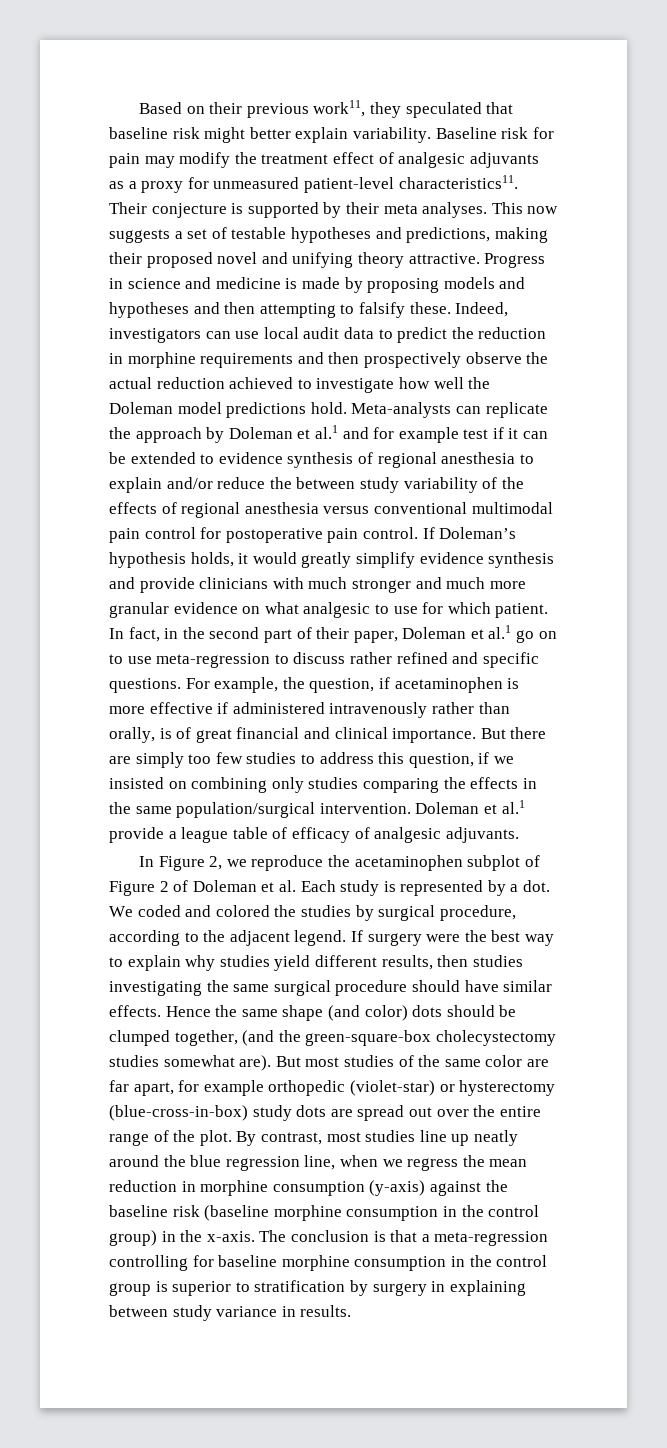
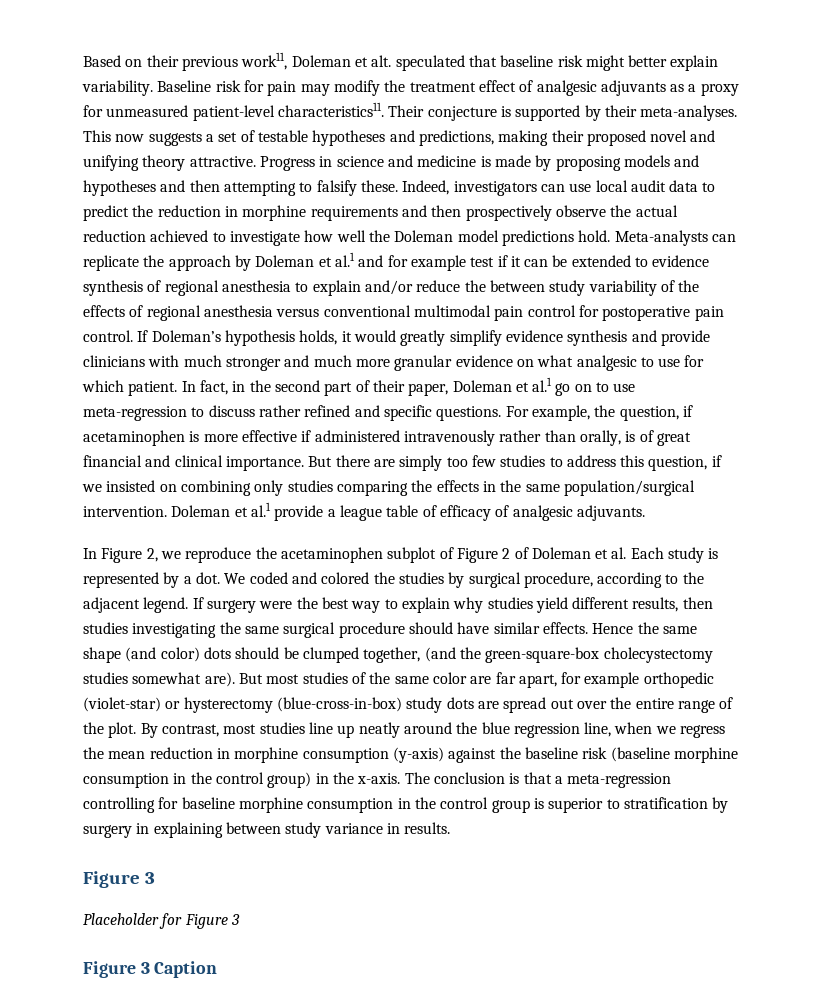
[369,102,401,118] they -> [291,55,392,67] Doleman et alt.
[383,202,488,218] meta analyses. -> [640,105,738,121] meta-analyses.
(352, 1311) none -> [83,871,155,888] [83,913,240,929] [83,961,218,978] // Figure 3 // Placeholder for Figure 3 // Figure 3 Caption

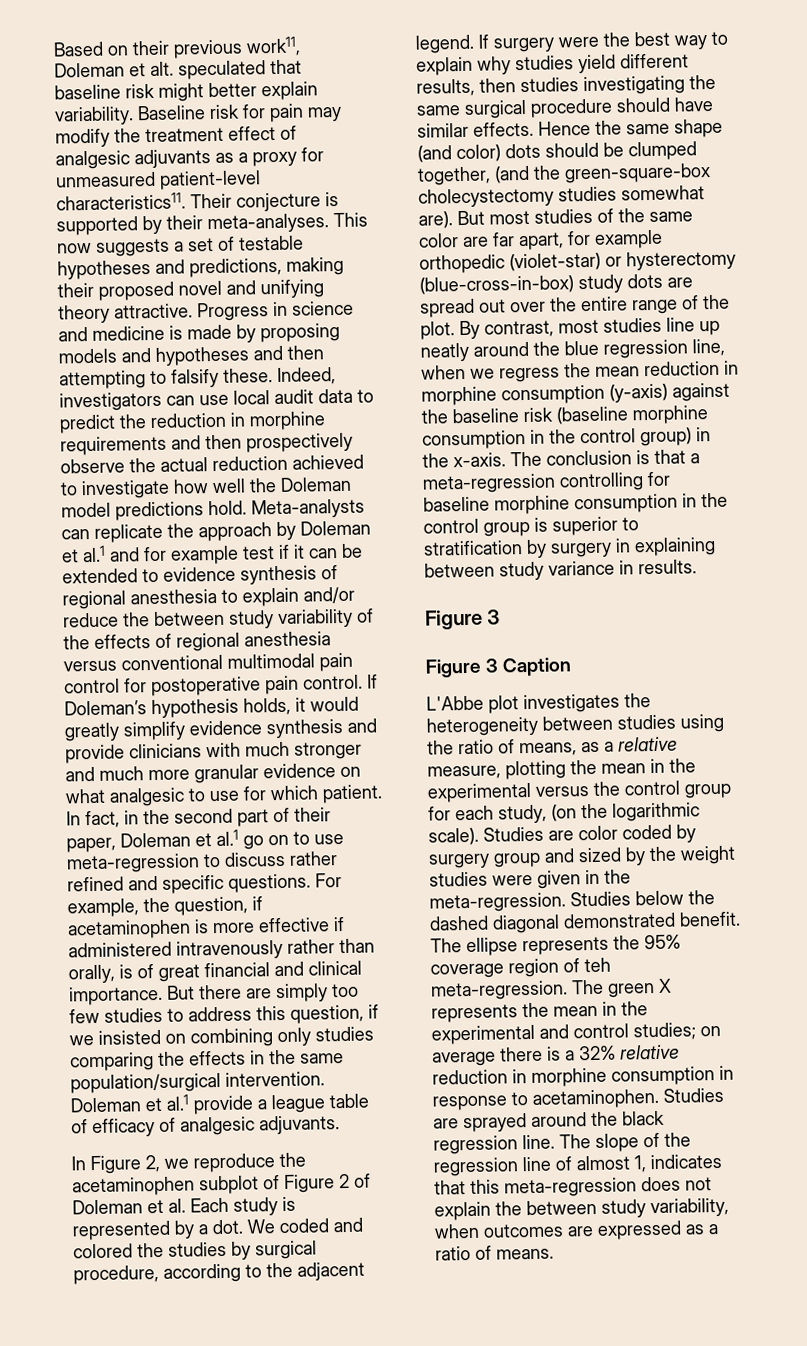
[83,913,240,929] // Placeholder for Figure 3 -> (501, 617) none
(218, 969) none -> [426,693,651,714] [426,713,724,737] [427,736,678,757] [427,758,696,780] [427,780,732,803] [428,802,700,824] [428,824,696,846] [428,845,736,869] [429,869,631,889] [429,890,715,913] [429,911,741,934] [430,934,681,957] [430,957,611,979] [430,978,672,1001] [431,1001,648,1023] [431,1022,721,1045] [432,1044,680,1067] [432,1065,734,1087] [432,1087,724,1111] [433,1110,665,1133] [433,1132,691,1155] [433,1153,722,1177] [434,1176,712,1198] [434,1197,729,1221] [434,1220,719,1240] [435,1245,554,1261] // L'Abbe plot investigates the heterogeneity between studies using the ratio of means, as a relative measure, plotting the mean in the experimental versus the control group for each study, (on the logarithmic scale). Studies are color coded by surgery group and sized by the weight studies were given in the meta-regression. Studies below the dashed diagonal demonstrated benefit. The ellipse represents the 95% coverage region of teh meta-regression. The green X represents the mean in the experimental and control studies; on average there is a 32% relative reduction in morphine consumption in response to acetaminophen. Studies are sprayed around the black regression line. The slope of the regression line of almost 1, indicates that this meta-regression does not explain the between study variability, when outcomes are expressed as a ratio of means.

